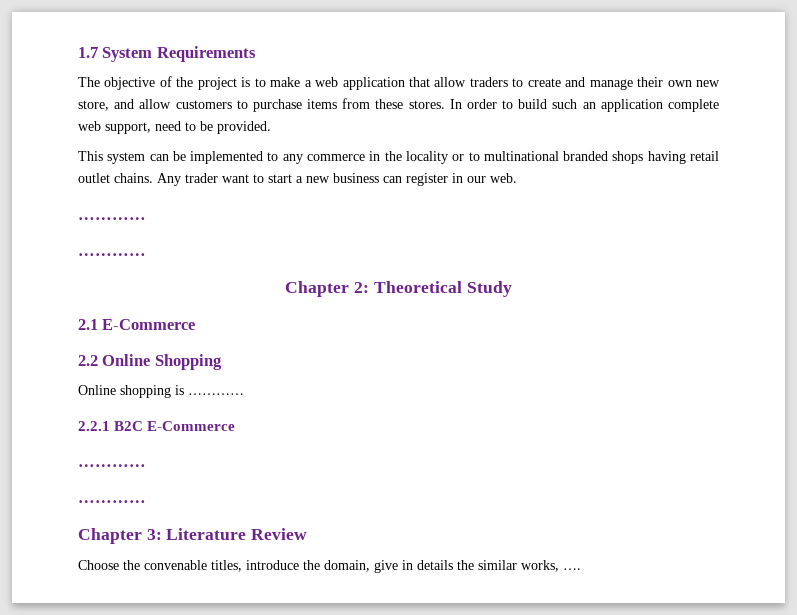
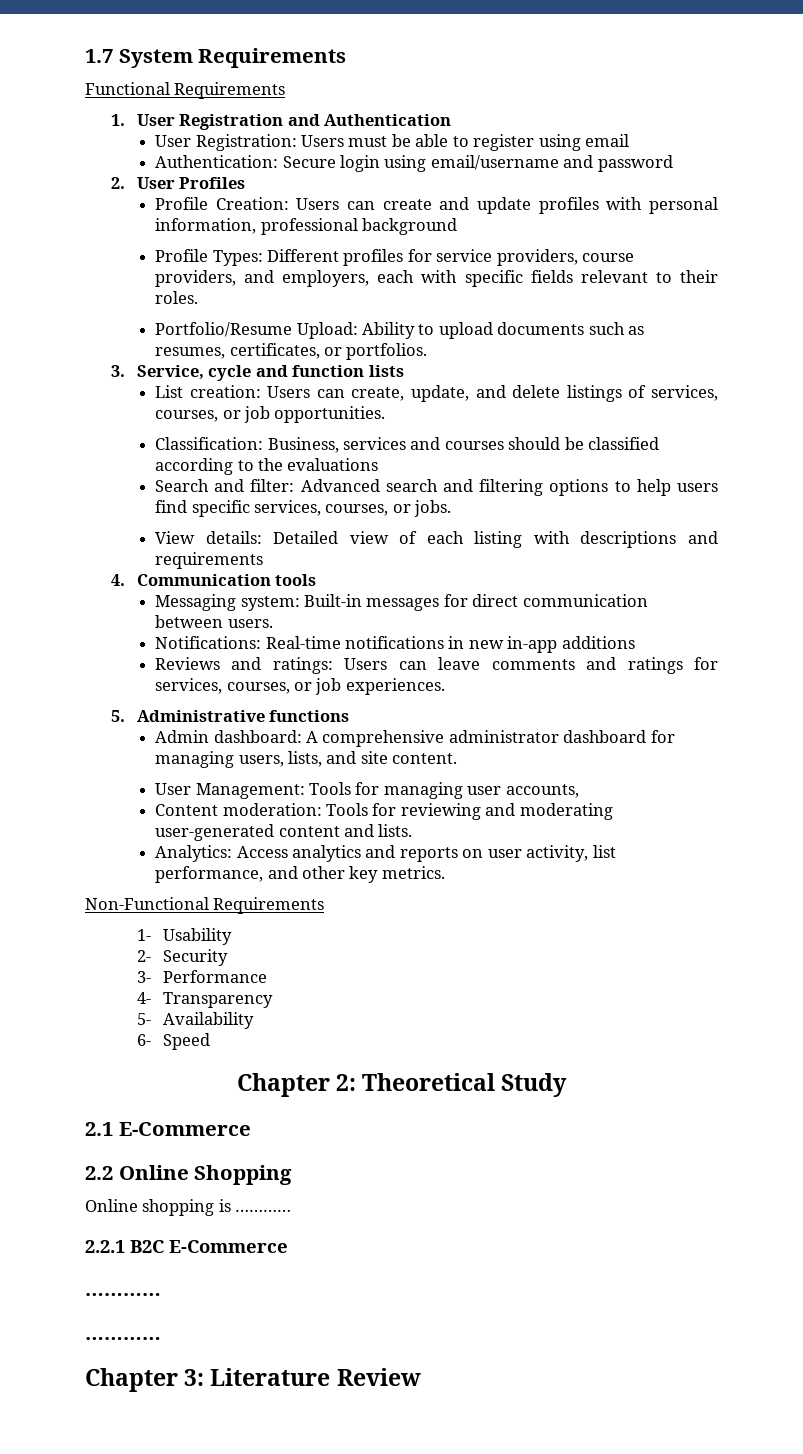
[78,76,720,90] [78,98,719,112] [78,121,271,134] [78,151,719,164] [78,173,517,186] [78,217,146,220] [78,253,146,256] The objective of the project is to make a web application that allow traders to create and manage their own new store, and allow customers to purchase items from these stores. In order to build such an application complete web support, need to be provided. // This system can be implemented to any commerce in the locality or to multinational branded shops having retail outlet chains. Any trader want to start a new business can register in our web. // ………… // ………… -> [85,82,286,99] [110,114,452,130] [155,134,630,151] [155,155,673,172] [110,177,246,189] [155,197,718,214] [155,218,457,235] [155,249,635,266] [155,270,718,287] [155,291,199,304] [155,322,645,339] [155,343,428,360] [110,365,404,381] [155,385,718,402] [155,406,386,423] [155,437,660,453] [155,458,379,475] [155,479,718,496] [155,500,452,517] [155,531,718,548] [155,552,264,569] [110,574,317,586] [155,594,648,611] [155,615,273,628] [155,636,635,653] [155,657,718,674] [155,678,445,695] [110,710,350,722] [155,730,675,747] [155,751,458,768] [155,782,579,799] [155,803,613,820] [155,824,413,841] [155,845,616,862] [155,866,445,883] [85,897,325,914] [136,928,232,945] [136,949,228,966] [136,970,267,983] [136,992,273,1008] [136,1012,254,1029] [136,1033,210,1050] Functional Requirements // 1. User Registration and Authentication // User Registration: Users must be able to register using email // Authentication: Secure login using email/username and password // 2. User Profiles // Profile Creation: Users can create and update profiles with personal information, professional background // Profile Types: Different profiles for service providers, course providers, and employers, each with specific fields relevant to their roles. // Portfolio/Resume Upload: Ability to upload documents such as resumes, certificates, or portfolios. // 3. Service, cycle and function lists // List creation: Users can create, update, and delete listings of services, courses, or job opportunities. // Classification: Business, services and courses should be classified according to the evaluations // Search and filter: Advanced search and filtering options to help users find specific services, courses, or jobs. // View details: Detailed view of each listing with descriptions and requirements // 4. Communication tools // Messaging system: Built-in messages for direct communication between users. // Notifications: Real-time notifications in new in-app additions // Reviews and ratings: Users can leave comments and ratings for services, courses, or job experiences. // 5. Administrative functions // Admin dashboard: A comprehensive administrator dashboard for managing users, lists, and site content. // User Management: Tools for managing user accounts, // Content moderation: Tools for reviewing and moderating user-generated content and lists. // Analytics: Access analytics and reports on user activity, list performance, and other key metrics. // Non-Functional Requirements // 1- Usability // 2- Security // 3- Performance // 4- Transparency // 5- Availability // 6- Speed
[78,560,581,573] // Choose the convenable titles, introduce the domain, give in details the similar works, …. -> (421, 1377) none

